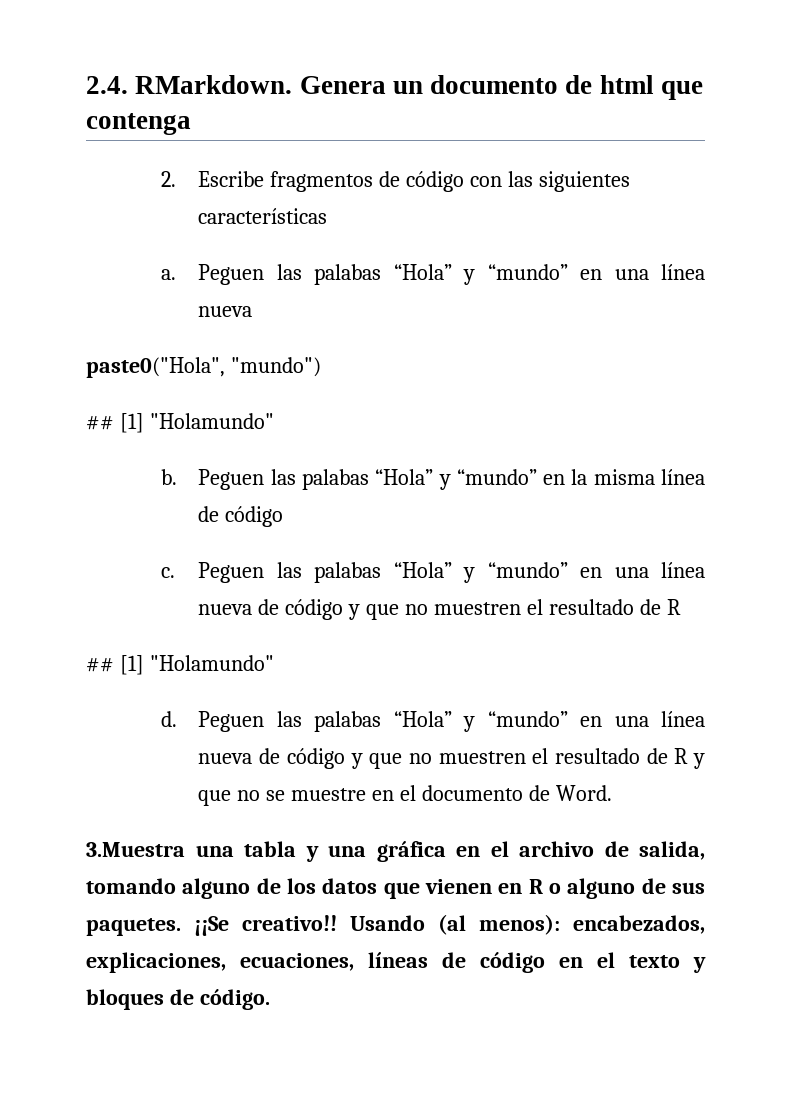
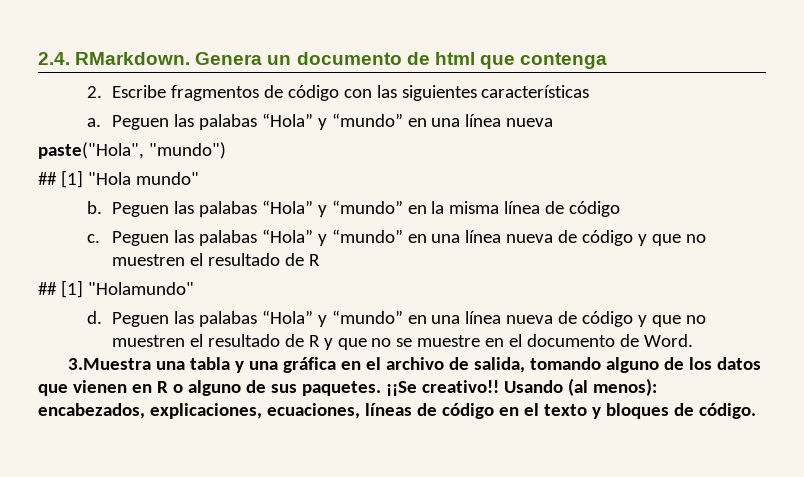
[86,357,225,378] paste0("Hola", -> [38,142,144,159] paste("Hola",
[149,413,274,429] "Holamundo" -> [87,172,199,185] "Hola mundo"

